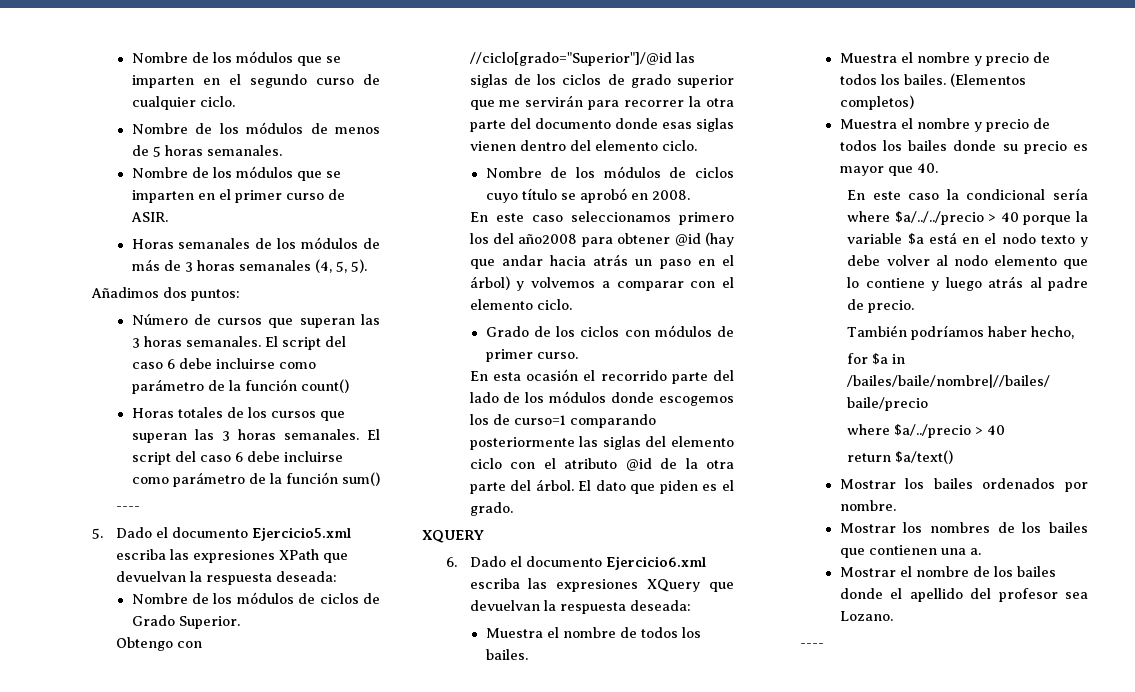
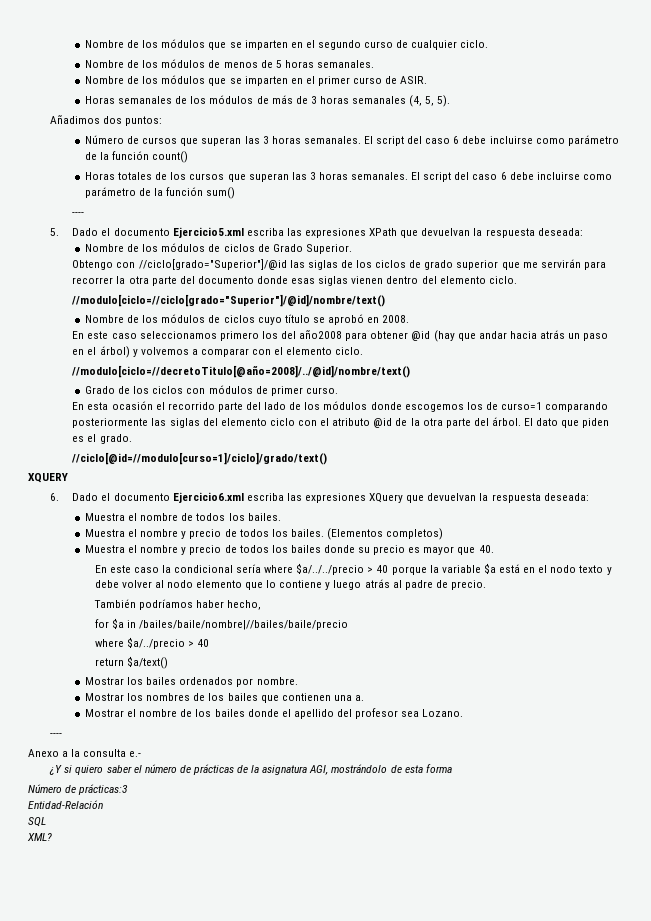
(697, 145) none -> [72,294,386,307] // //modulo[ciclo=//ciclo[grado="Superior"]/@id]/nombre/text()
(572, 304) none -> [72,365,411,378] // //modulo[ciclo=//decretoTitulo[@año=2008]/../@id]/nombre/text()
(513, 509) none -> [72,452,328,465] // //ciclo[@id=//modulo[curso=1]/ciclo]/grado/text()
(824, 645) none -> [28,749,142,757] [49,764,452,775] [28,784,129,795] [28,800,103,809] [28,817,46,827] [27,833,52,841] // Anexo a la consulta e.- // ¿Y si quiero saber el número de prácticas de la asignatura AGI, mostrándolo de esta forma // Número de prácticas:3 // Entidad-Relación // SQL // XML?

